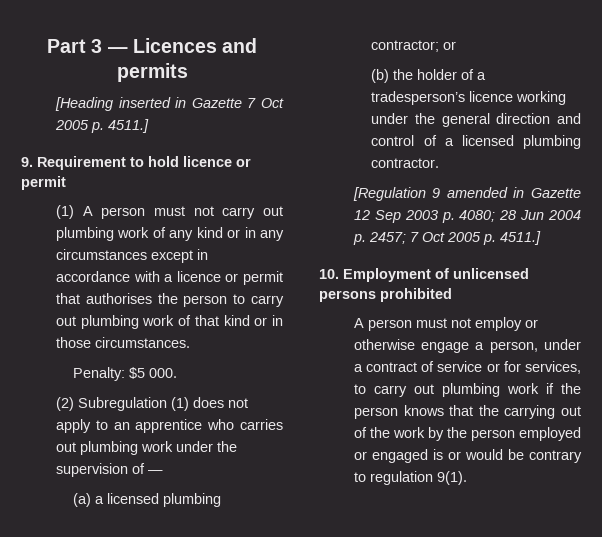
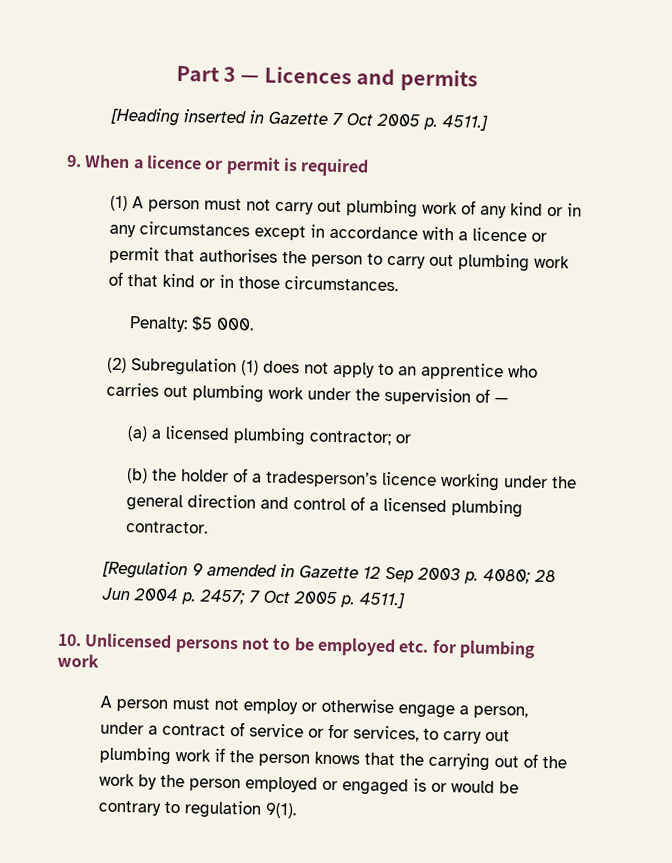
[37,156,251,170] [21,176,66,190] Requirement to hold licence or permit -> [84,154,370,177] When a licence or permit is required
[343,268,529,282] [319,288,452,302] Employment of unlicensed persons prohibited -> [84,633,536,659] [57,653,99,668] Unlicensed persons not to be employed etc. for plumbing work

